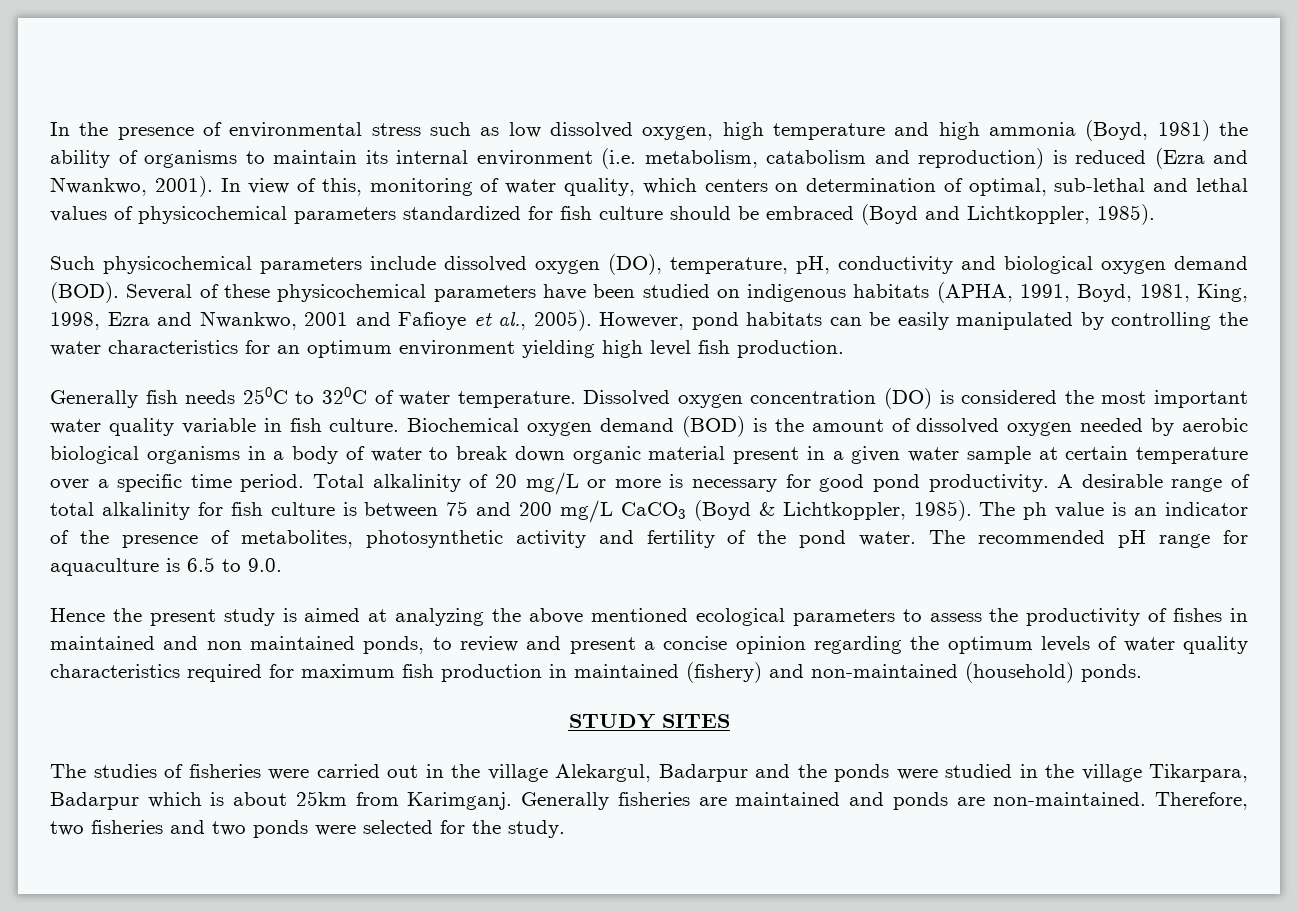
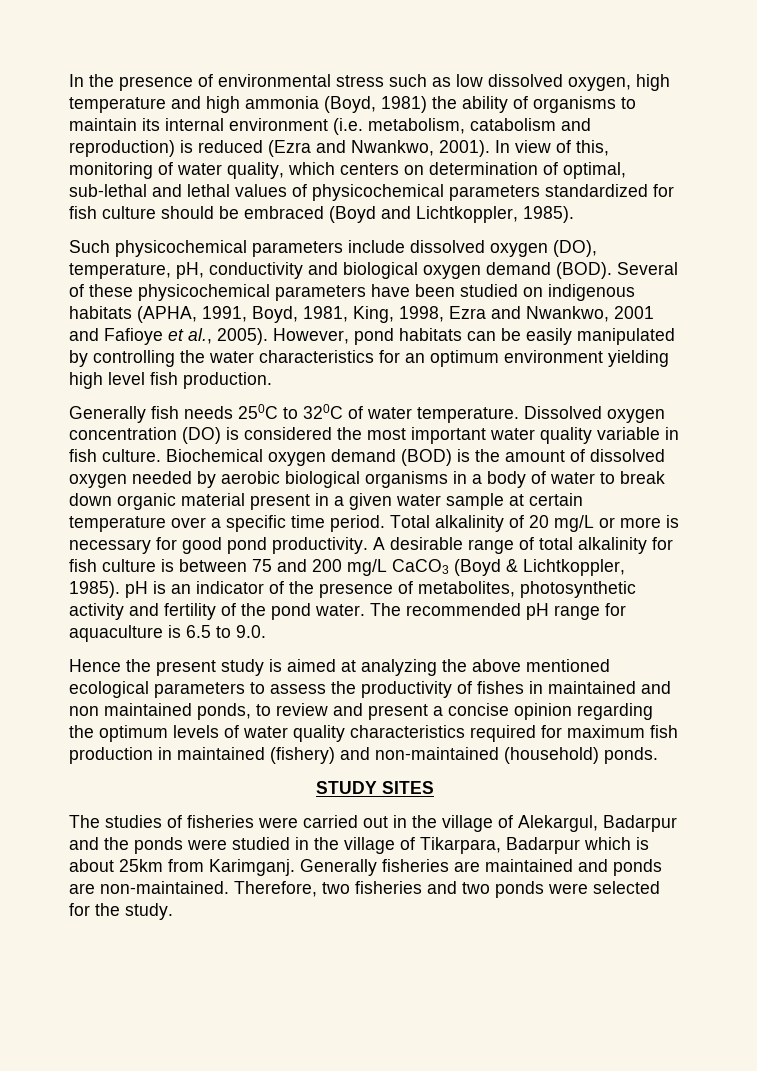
[979,502,1105,520] The ph value -> [125,581,148,598] pH
(548, 773) none -> [498,815,513,828] of
(1142, 773) none -> [400,837,415,850] of

